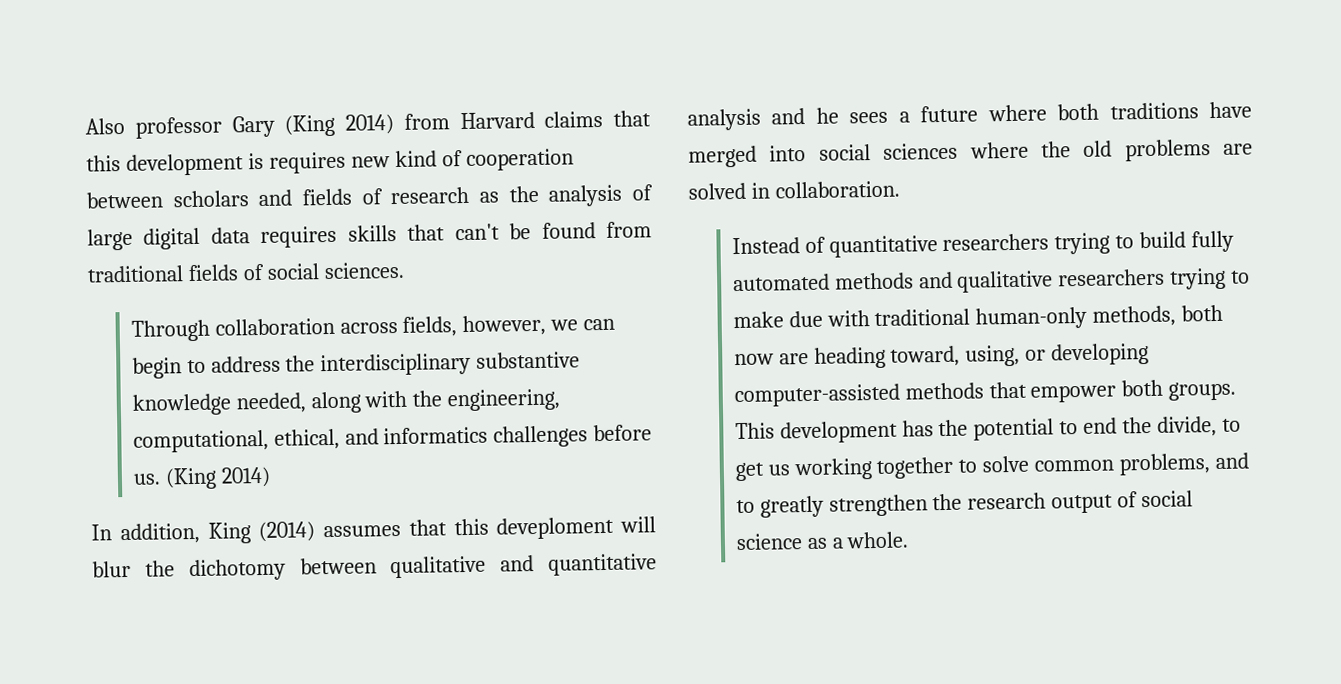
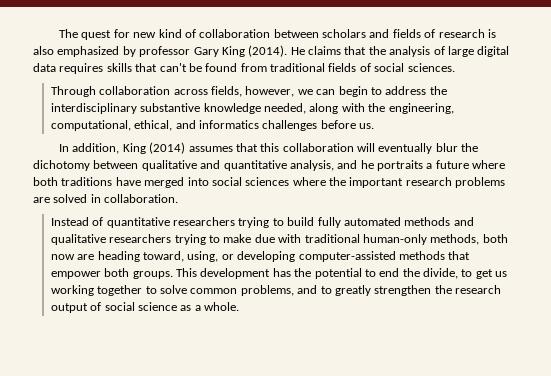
[85,110,651,139] [86,151,346,176] Also professor Gary (King 2014) from Harvard claims that this development is requires -> [59,29,130,40] The quest for
[465,148,574,171] cooperation -> [199,29,271,38] collaboration
[479,191,500,203] as -> [487,29,496,38] [33,45,367,57] is also emphasized by professor Gary King (2014). He claims that
[164,466,271,490] (King 2014) -> (375, 126) none
[496,516,656,540] deveploment will -> [282,143,433,154] collaboration will eventually
[687,108,761,131] analysis -> [289,160,334,171] analysis,
[849,111,889,124] sees -> [377,160,423,171] portraits
[1083,140,1113,157] old -> [349,177,452,188] important research

